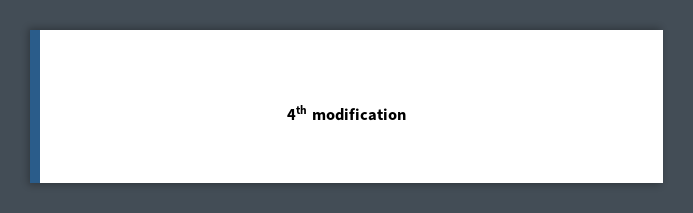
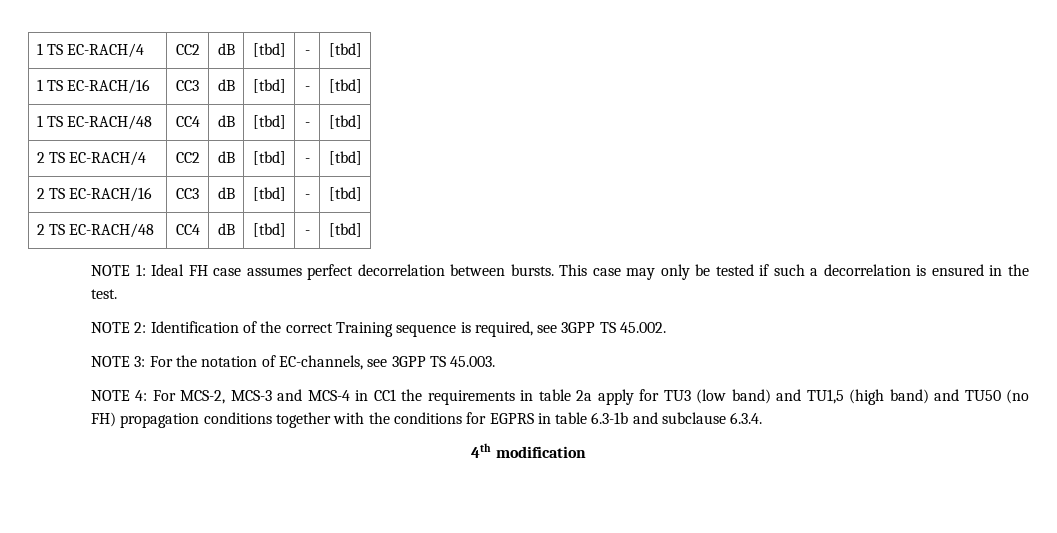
(287, 112) none -> [36,43,145,58] [175,44,200,55] [218,43,236,55] [252,43,286,57] [304,50,310,55] [328,43,362,57] [36,79,151,94] [176,80,199,91] [218,79,236,91] [252,79,286,93] [304,86,310,91] [328,79,362,93] [36,115,153,130] [175,116,200,127] [218,115,236,127] [252,115,286,129] [304,122,310,127] [328,115,362,129] [36,151,147,166] [175,152,200,163] [218,151,236,163] [252,151,286,165] [304,158,310,163] [328,151,362,165] [36,187,153,202] [176,188,199,199] [218,187,236,199] [252,187,286,201] [304,194,310,199] [328,187,362,201] [36,223,155,238] [175,224,200,235] [218,223,236,235] [252,223,286,237] [304,230,310,235] [328,223,362,237] [90,264,1029,280] [90,289,117,299] [90,321,667,337] [90,355,496,370] [90,389,1030,405] [90,412,763,428] 1 TS EC-RACH/4 | CC2 | dB | [tbd] | - | [tbd] // 1 TS EC-RACH/16 | CC3 | dB | [tbd] | - | [tbd] // 1 TS EC-RACH/48 | CC4 | dB | [tbd] | - | [tbd] // 2 TS EC-RACH/4 | CC2 | dB | [tbd] | - | [tbd] // 2 TS EC-RACH/16 | CC3 | dB | [tbd] | - | [tbd] // 2 TS EC-RACH/48 | CC4 | dB | [tbd] | - | [tbd] // NOTE 1: Ideal FH case assumes perfect decorrelation between bursts. This case may only be tested if such a decorrelation is ensured in the test. // NOTE 2: Identification of the correct Training sequence is required, see 3GPP TS 45.002. // NOTE 3: For the notation of EC-channels, see 3GPP TS 45.003. // NOTE 4: For MCS-2, MCS-3 and MCS-4 in CC1 the requirements in table 2a apply for TU3 (low band) and TU1,5 (high band) and TU50 (no FH) propagation conditions together with the conditions for EGPRS in table 6.3-1b and subclause 6.3.4. //

